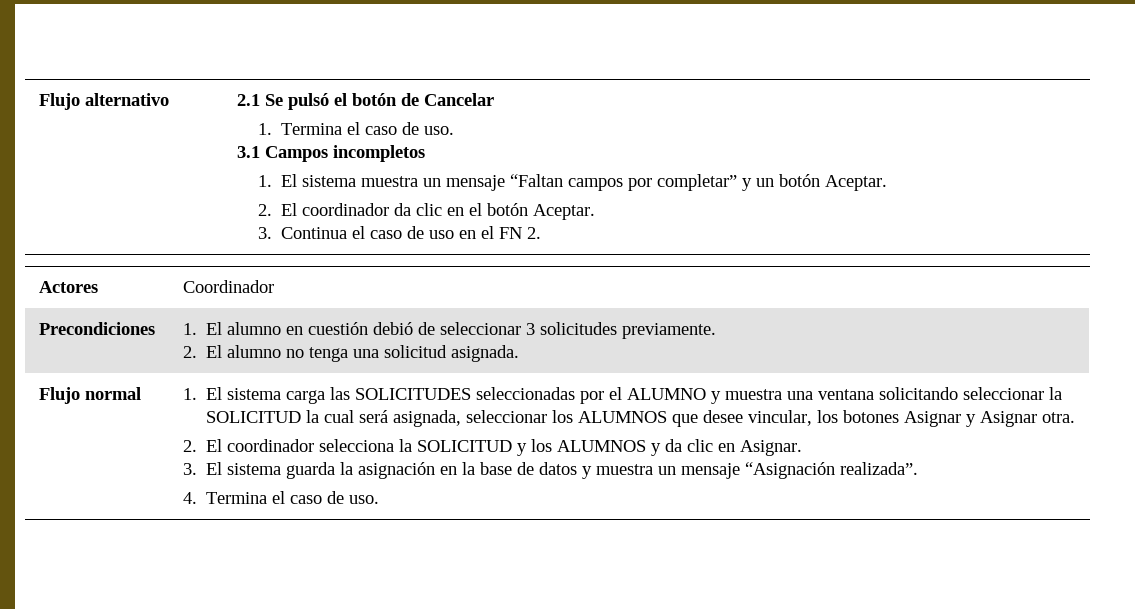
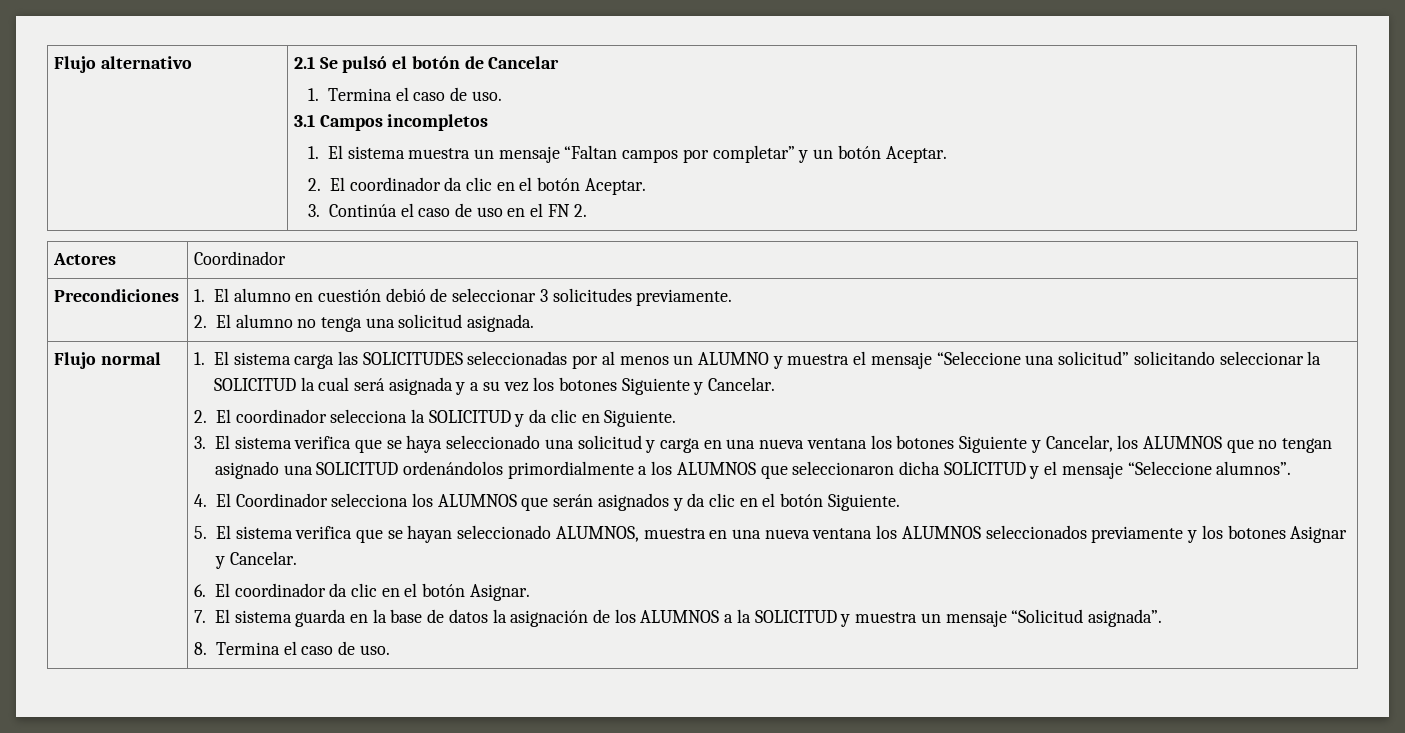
[281,227,348,239] Continua -> [328,204,397,217] Continúa
[608,387,874,404] el ALUMNO y muestra una ventana -> [601,351,1130,369] al menos un ALUMNO y muestra el mensaje “Seleccione una solicitud”
[392,410,1075,427] asignada, seleccionar los ALUMNOS que desee vincular, los botones Asignar y Asignar otra. -> [388,377,776,395] asignada y a su vez los botones Siguiente y Cancelar.
[530,439,735,456] los ALUMNOS y da clic en -> [529,409,677,427] [194,435,1333,453] [214,461,1292,479] [194,493,900,511] [194,525,1348,543] [214,551,297,569] [194,583,466,597] da clic en Siguiente. // 3. El sistema verifica que se haya seleccionado una solicitud y carga en una nueva ventana los botones Siguiente y Cancelar, los ALUMNOS que no tengan asignado una SOLICITUD ordenándolos primordialmente a los ALUMNOS que seleccionaron dicha SOLICITUD y el mensaje “Seleccione alumnos”. // 4. El Coordinador selecciona los ALUMNOS que serán asignados y da clic en el botón Siguiente. // 5. El sistema verifica que se hayan seleccionado ALUMNOS, muestra en una nueva ventana los ALUMNOS seleccionados previamente y los botones Asignar y Cancelar. // 6. El coordinador da clic en el botón
[182,463,197,475] 3. -> [194,610,207,623] 7.
[339,462,435,479] la asignación -> (347, 618) none
(577, 468) none -> [492,609,837,627] la asignación de los ALUMNOS a la SOLICITUD
[744,462,918,479] [182,492,197,504] “Asignación realizada”. // 4. -> [1011,609,1163,627] [194,642,208,655] “Solicitud asignada”. // 8.

